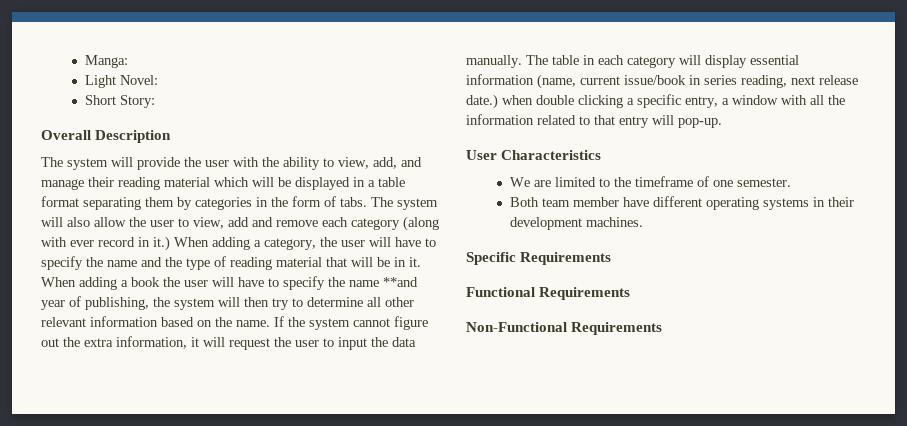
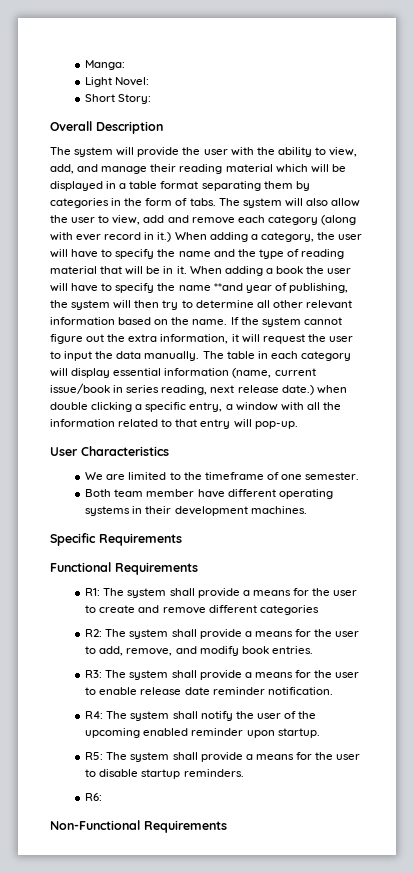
(631, 293) none -> [85,588,358,598] [85,605,319,615] [85,629,360,639] [85,646,313,656] [85,670,360,680] [85,687,333,695] [85,711,317,721] [85,728,320,738] [85,752,361,762] [85,769,244,779] [85,793,103,801] // R1: The system shall provide a means for the user to create and remove different categories // R2: The system shall provide a means for the user to add, remove, and modify book entries. // R3: The system shall provide a means for the user to enable release date reminder notification. // R4: The system shall notify the user of the upcoming enabled reminder upon startup. // R5: The system shall provide a means for the user to disable startup reminders. // R6:

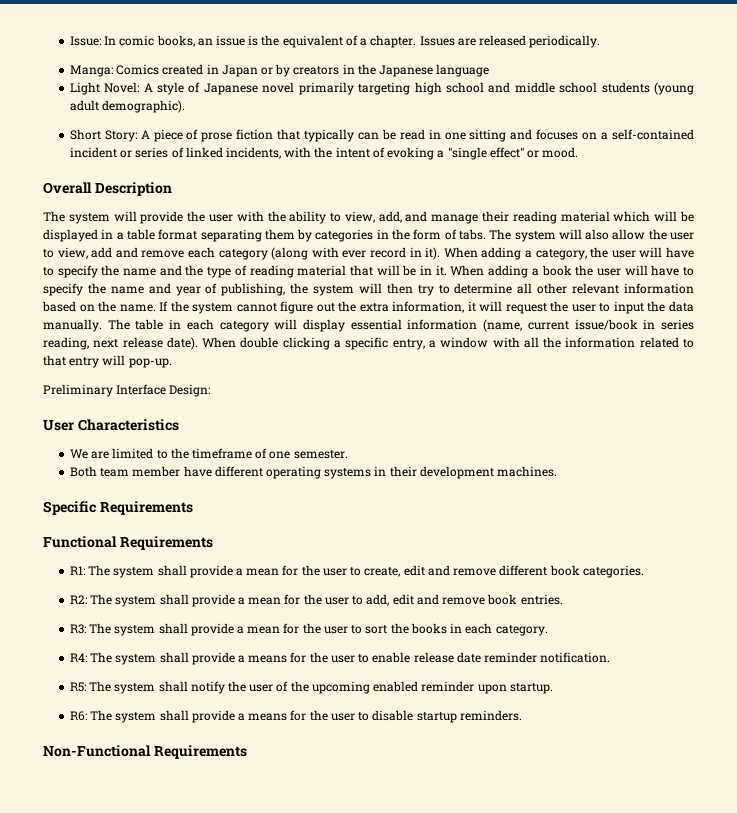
[85,60,126,70] [85,77,150,87] [85,94,152,104] Manga: // Light Novel: // Short Story: -> [69,35,601,48] [69,64,490,77] [69,82,694,95] [69,100,186,113] [69,129,694,142] [69,147,579,160] Issue: In comic books, an issue is the equivalent of a chapter. Issues are released periodically. // Manga: Comics created in Japan or by creators in the Japanese language // Light Novel: A style of Japanese novel primarily targeting high school and middle school students (young adult demographic). // Short Story: A piece of prose fiction that typically can be read in one sitting and focuses on a self-contained incident or series of linked incidents, with the intent of evoking a "single effect" or mood.
[157,232,172,242] it.) -> [425,247,441,260] it).
[213,283,243,291] **and -> [148,283,171,294] and
[281,385,347,395] date.) when -> [166,337,237,350] date). When
(298, 425) none -> [43,384,211,397] // Preliminary Interface Design:
[252,588,358,596] [85,605,136,613] means for the user to create -> [246,565,425,577] mean for the user to create, edit
[259,605,319,615] categories -> [549,565,644,578] book categories.
[254,631,293,637] means -> [248,597,282,605] mean
[126,646,239,656] remove, and modify -> [392,594,486,605] edit and remove
(252, 675) none -> [247,623,548,636] [69,652,245,665] mean for the user to sort the books in each category. // R4: The system shall provide a
[85,711,104,719] R4: -> [69,682,86,692] R5:
[85,752,104,760] R5: -> [69,711,87,721] R6:
[85,793,103,801] // R6: -> (522, 715) none

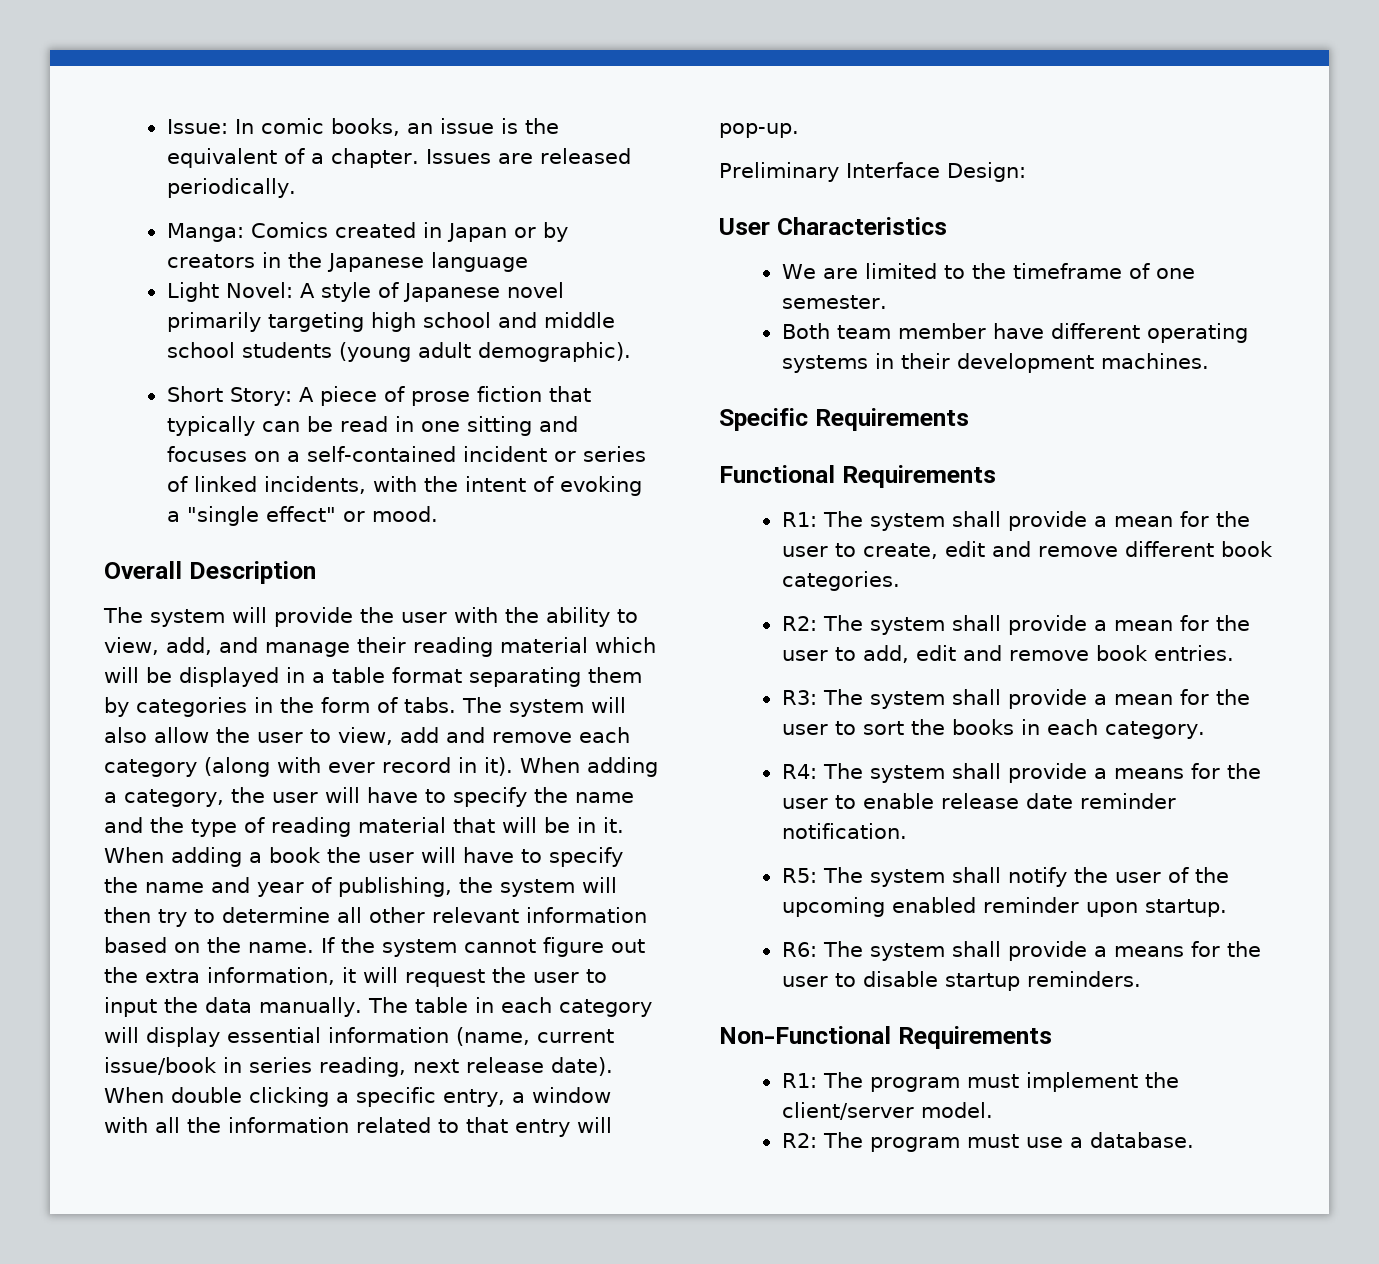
(247, 752) none -> [781,1072,1179,1092] [781,1102,993,1120] [781,1132,1194,1152] // R1: The program must implement the client/server model. // R2: The program must use a database.

